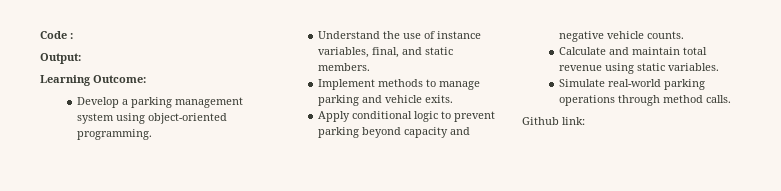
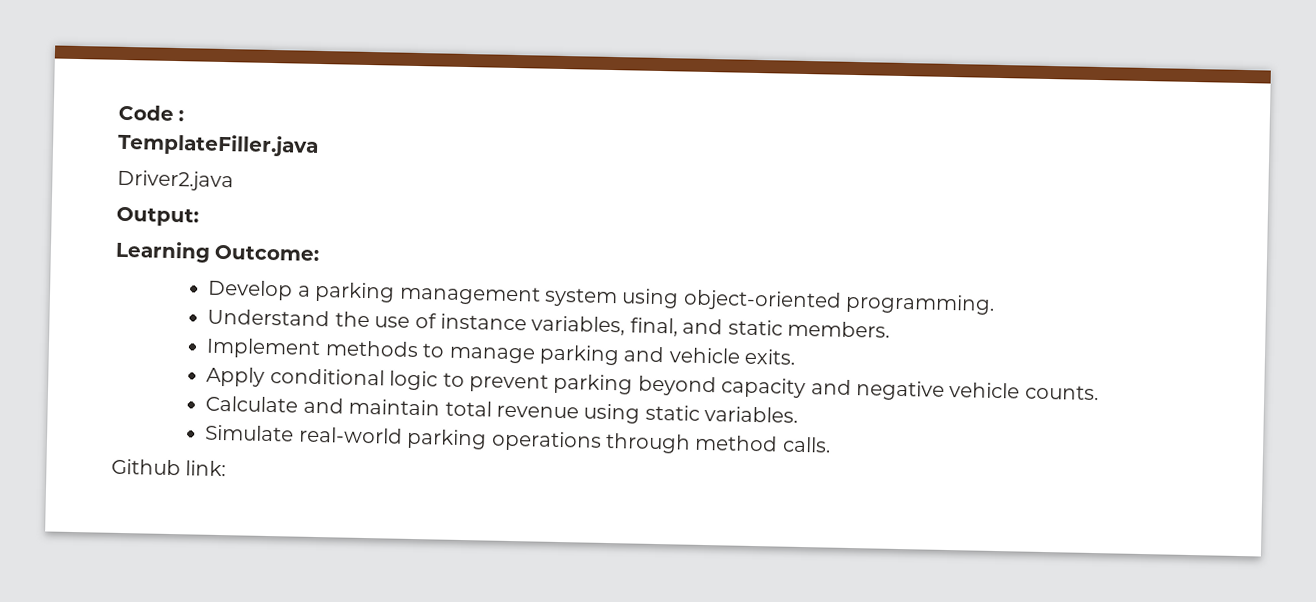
(73, 36) none -> [117,132,319,157] [117,169,234,192] // TemplateFiller.java // Driver2.java

